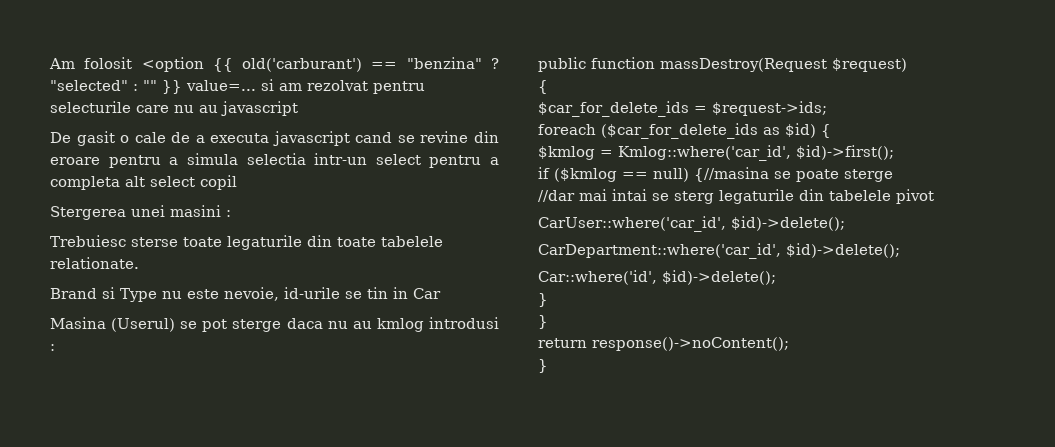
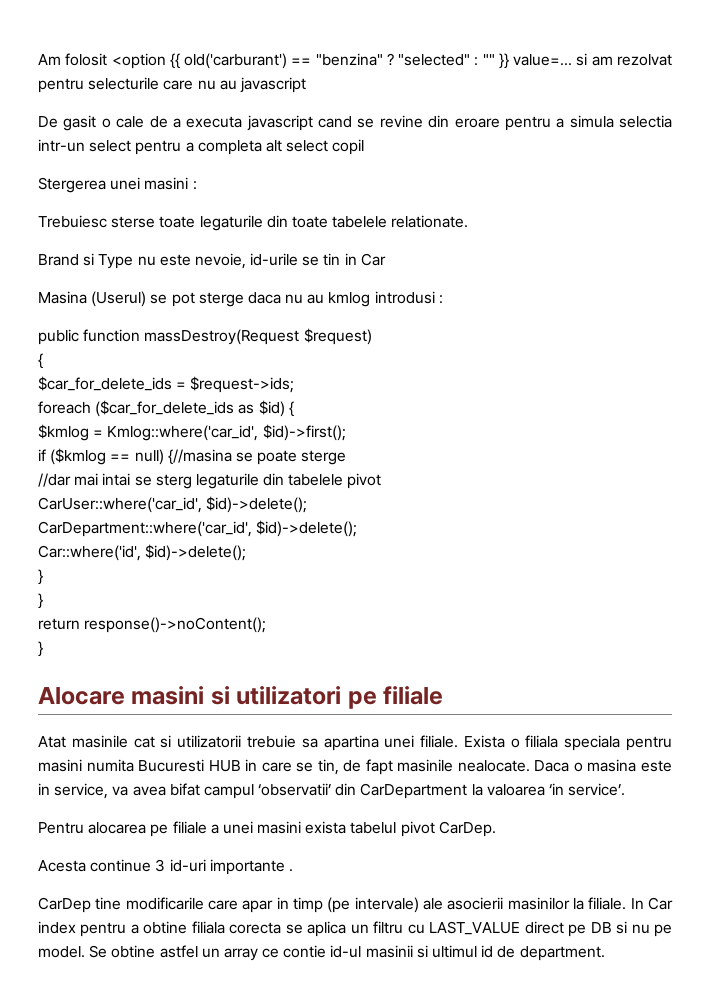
(548, 366) none -> [38,686,444,709] [38,735,672,751] [38,759,672,775] [38,783,626,799] [38,821,496,837] [38,859,293,875] [38,897,674,913] [38,921,673,937] [38,945,605,961] // Alocare masini si utilizatori pe filiale // Atat masinile cat si utilizatorii trebuie sa apartina unei filiale. Exista o filiala speciala pentru masini numita Bucuresti HUB in care se tin, de fapt masinile nealocate. Daca o masina este in service, va avea bifat campul ‘observatii’ din CarDepartment la valoarea ‘in service’. // Pentru alocarea pe filiale a unei masini exista tabelul pivot CarDep. // Acesta continue 3 id-uri importante . // CarDep tine modificarile care apar in timp (pe intervale) ale asocierii masinilor la filiale. In Car index pentru a obtine filiala corecta se aplica un filtru cu LAST_VALUE direct pe DB si nu pe model. Se obtine astfel un array ce contie id-ul masinii si ultimul id de department.

